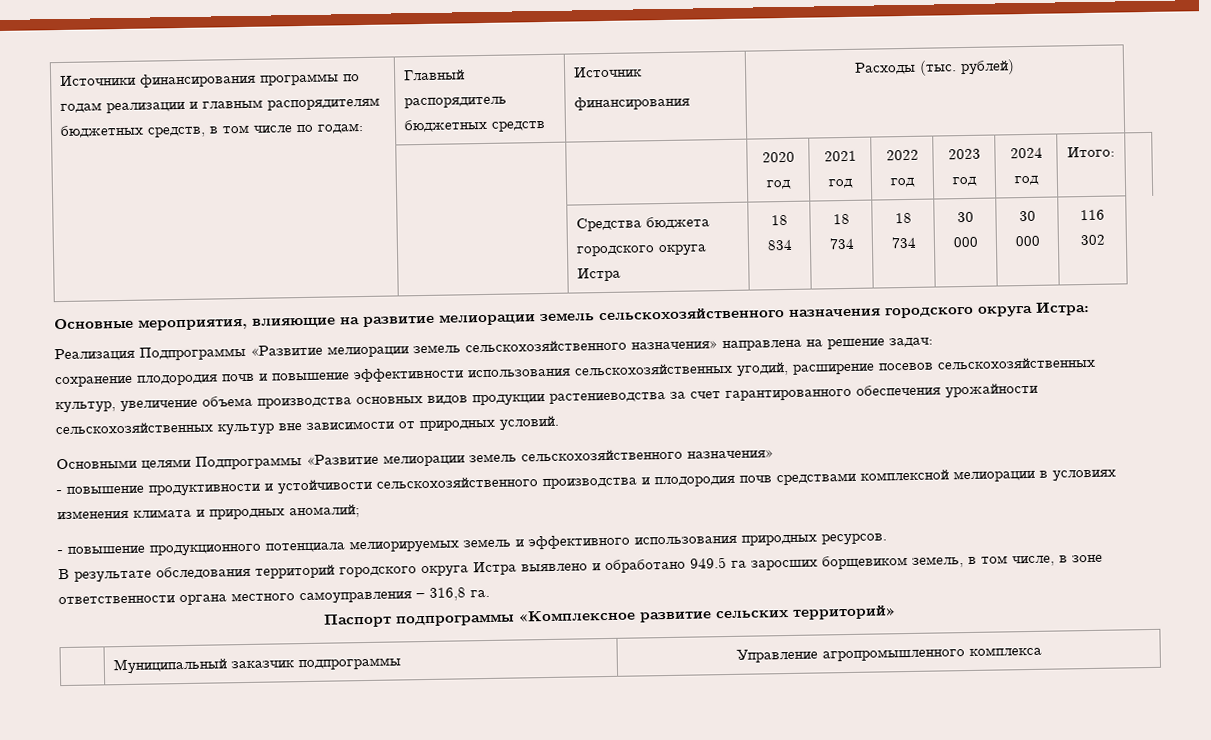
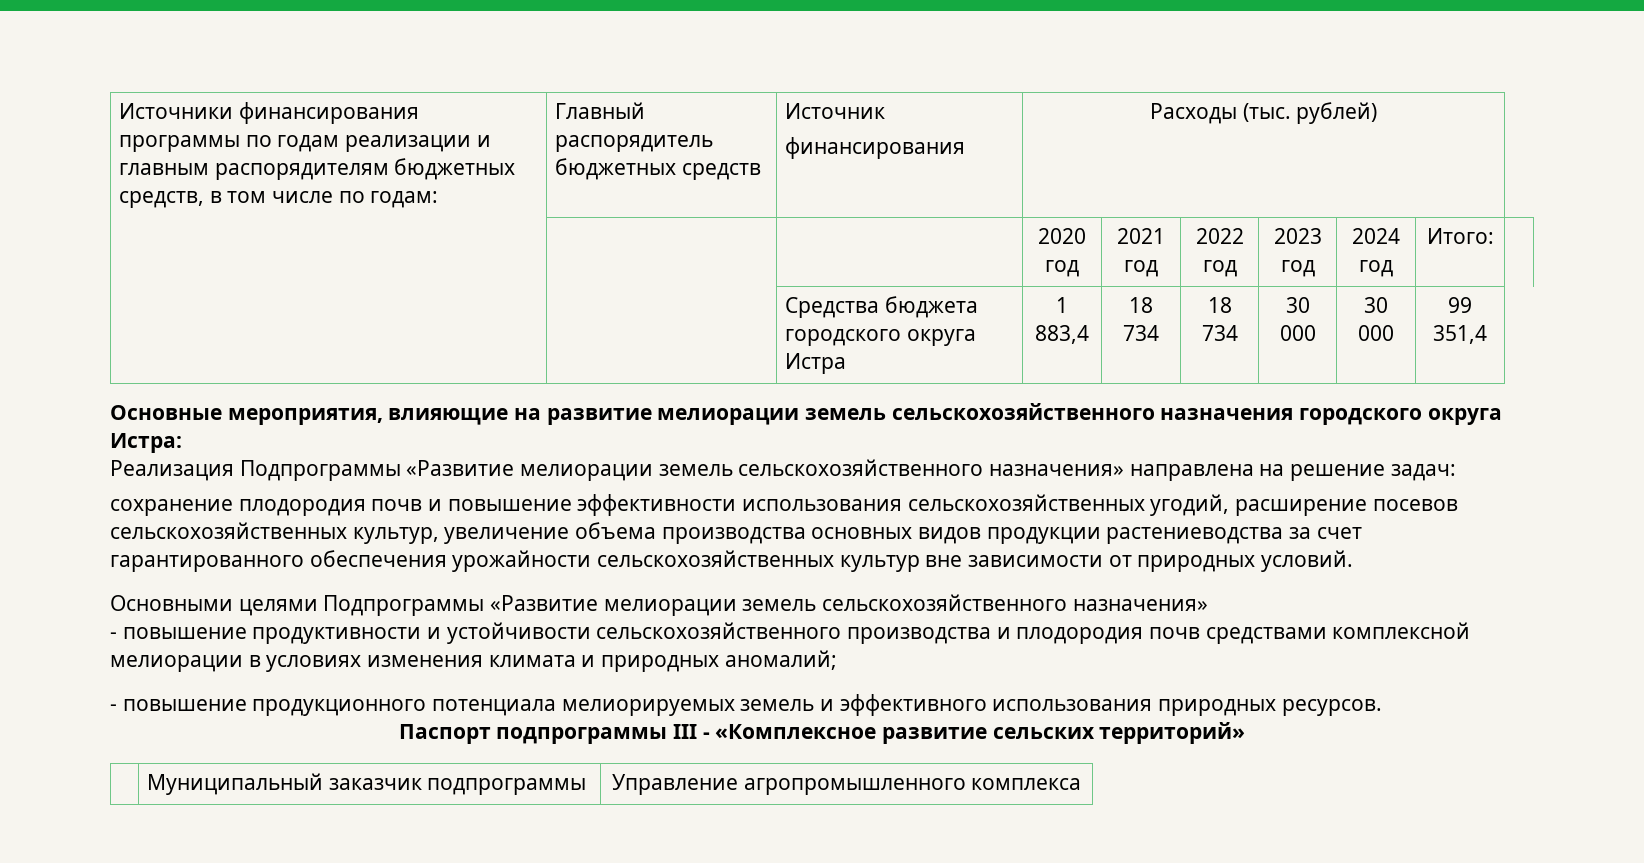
[770,214,788,226] [766,239,793,251] 18 834 -> [1056,297,1068,313] [1035,325,1089,344] 1 883,4
[1079,209,1105,221] [1079,234,1105,246] 116 302 -> [1448,297,1472,313] [1433,325,1487,344] 99 351,4
[58,554,1103,583] [58,587,490,606] // В результате обследования территорий городского округа Истра выявлено и обработано 949.5 га заросших борщевиком земель, в том числе, в зоне ответственности органа местного самоуправления – 316,8 га. -> (1382, 707) none
(514, 620) none -> [672,724,710,739] III -

